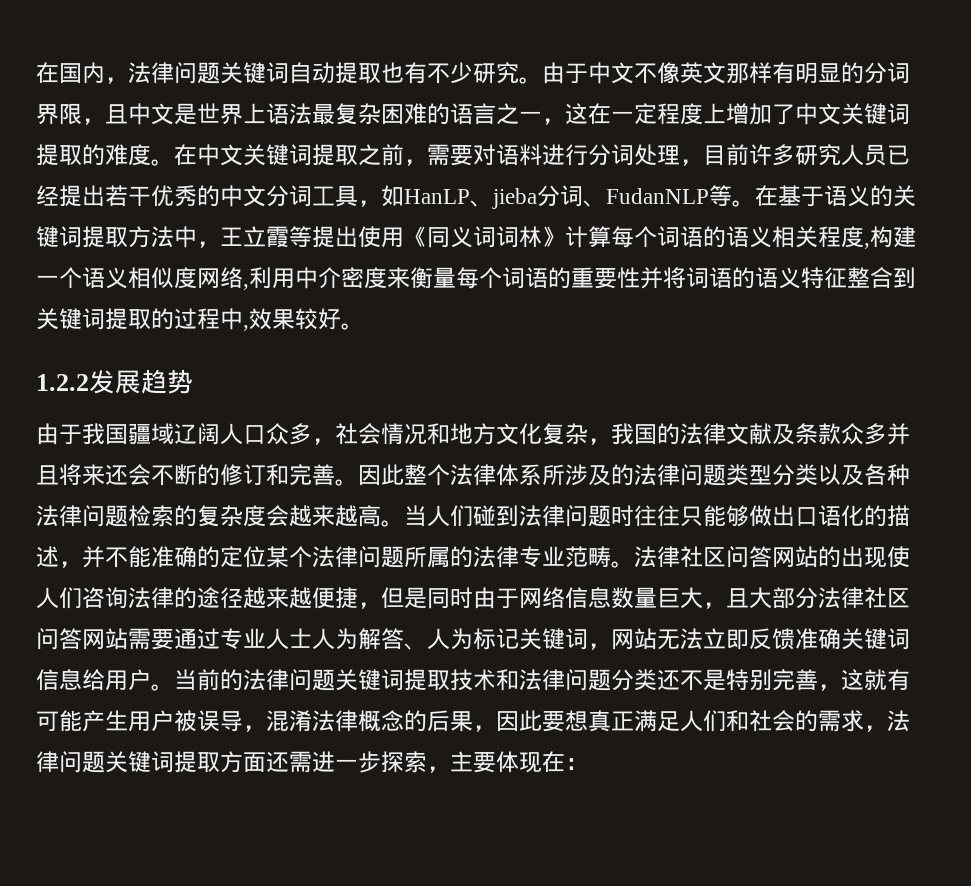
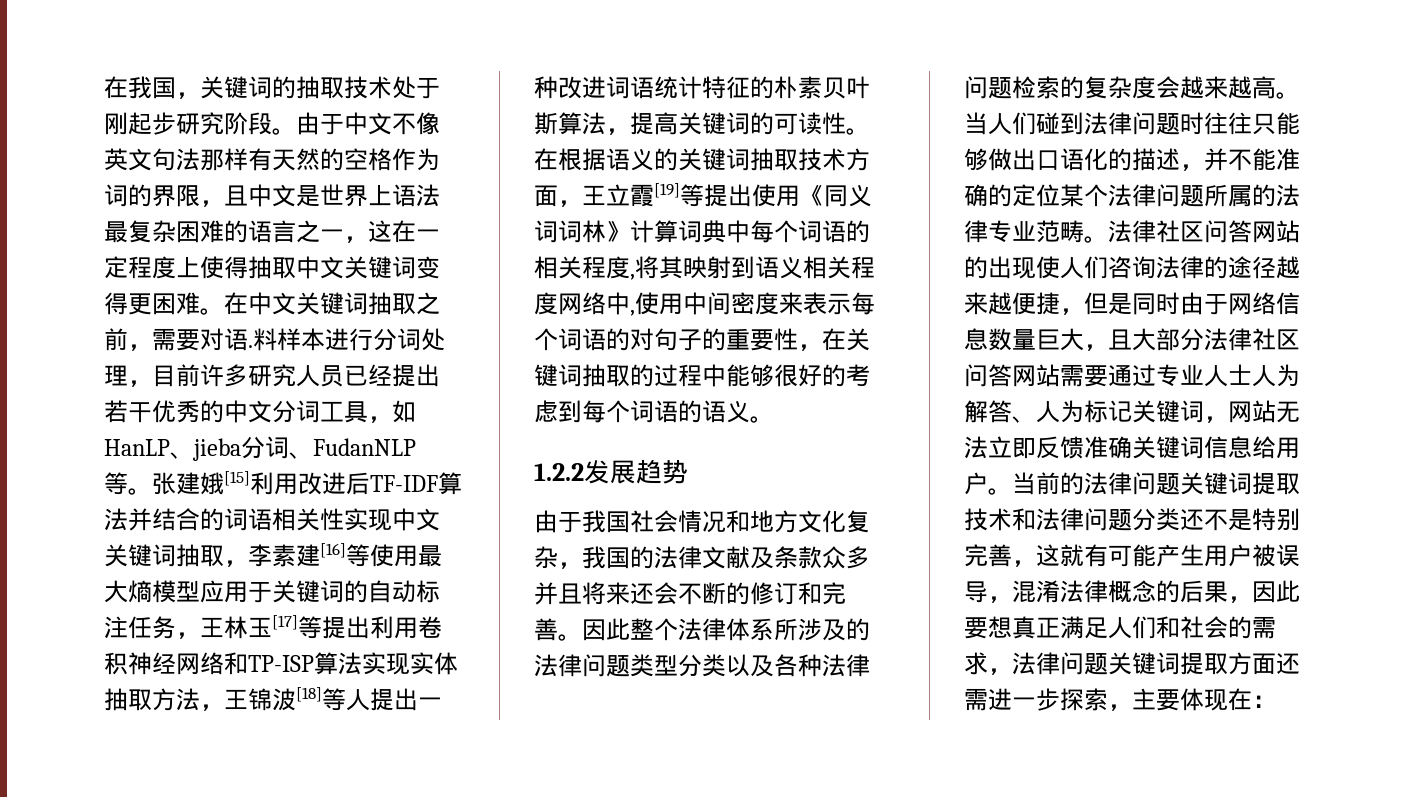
[36,62,519,84] 在国内，法律问题关键词自动提取也有不少研究 -> [104,76,440,99] [104,112,272,135] 在我国，关键词的抽取技术处于刚起步研究阶段
[726,62,910,84] 那样有明显的分词 -> [152,148,440,171] [104,184,152,207] 句法那样有天然的空格作为词的
[726,103,910,125] [36,144,151,166] 增加了中文关键词提取的难度 -> [200,256,440,279] [104,292,200,315] 使得抽取中文关键词变得更困难
[312,144,335,166] 提 -> [368,292,392,315] 抽
[519,144,542,166] 料 -> [248,328,325,351] .料样本
[755,185,916,207] [36,226,197,248] 在基于语义的关键词提取方法中 -> [152,471,462,495] [104,508,440,531] [104,543,442,567] [104,580,440,603] [104,615,442,639] [104,652,458,675] [104,687,442,711] [534,76,870,99] [534,112,870,135] [534,148,870,171] [534,185,558,207] 张建娥[15]利用改进后TF-IDF算法并结合的词语相关性实现中文关键词抽取，李素建[16]等使用最大熵模型应用于关键词的自动标注任务，王林玉[17]等提出利用卷积神经网络和TP-ISP算法实现实体抽取方法，王锦波[18]等人提出一种改进词语统计特征的朴素贝叶斯算法，提高关键词的可读性。在根据语义的关键词抽取技术方面
(289, 237) none -> [654,183,680,198] [19]
[611,226,916,249] [36,267,916,290] [36,308,341,331] 每个词语的语义相关程度,构建一个语义相似度网络,利用中介密度来衡量每个词语的重要性并将词语的语义特征整合到关键词提取的过程中,效果较好 -> [678,220,870,243] [534,256,875,280] [534,292,875,316] [534,328,870,351] [534,364,870,387] [534,400,750,423] 词典中每个词语的相关程度,将其映射到语义相关程度网络中,使用中间密度来表示每个词语的对句子的重要性，在关键词抽取的过程中能够很好的考虑到每个词语的语义
[128,423,335,445] 疆域辽阔人口众多， -> (630, 522) none

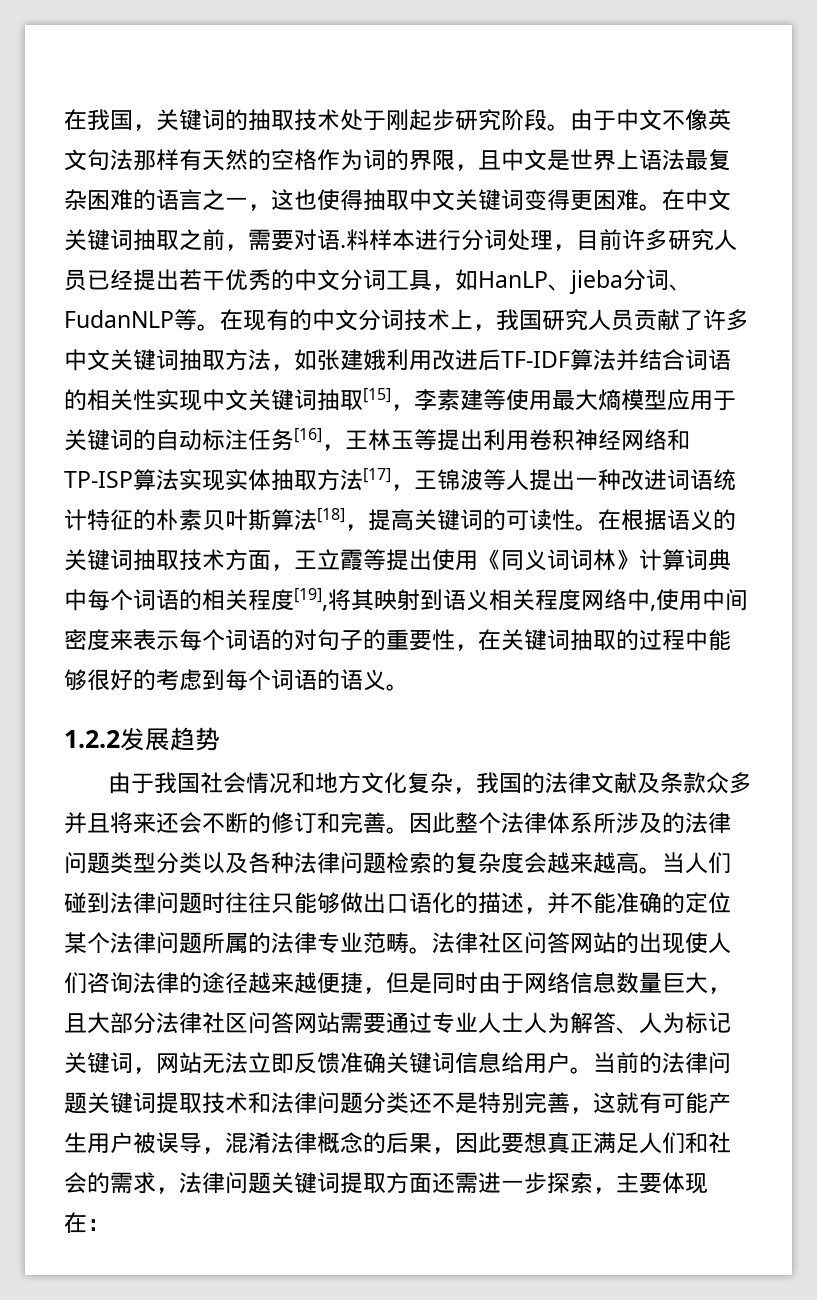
[392,220,440,243] [104,256,200,279] 在一定程度上 -> [294,189,317,210] 也
[152,471,250,495] 张建娥[15] -> [220,309,749,331] [64,349,386,371] 在现有的中文分词技术上，我国研究人员贡献了许多中文关键词抽取方法，如张建娥
[200,508,272,531] 的词语 -> [685,349,731,371] [64,389,87,411] 词语的
(224, 556) none -> [363,388,391,403] [15]
[320,543,346,558] [16] -> (483, 400) none
(176, 627) none -> [294,428,322,443] [16]
[272,615,298,630] [17] -> (414, 439) none
(200, 699) none -> [363,468,391,483] [17]
[296,687,322,702] [18] -> (483, 480) none
(606, 123) none -> [317,508,345,523] [18]
[654,183,680,198] [19] -> (363, 560) none
[630,274,635,280] , -> [294,588,328,611] [19],

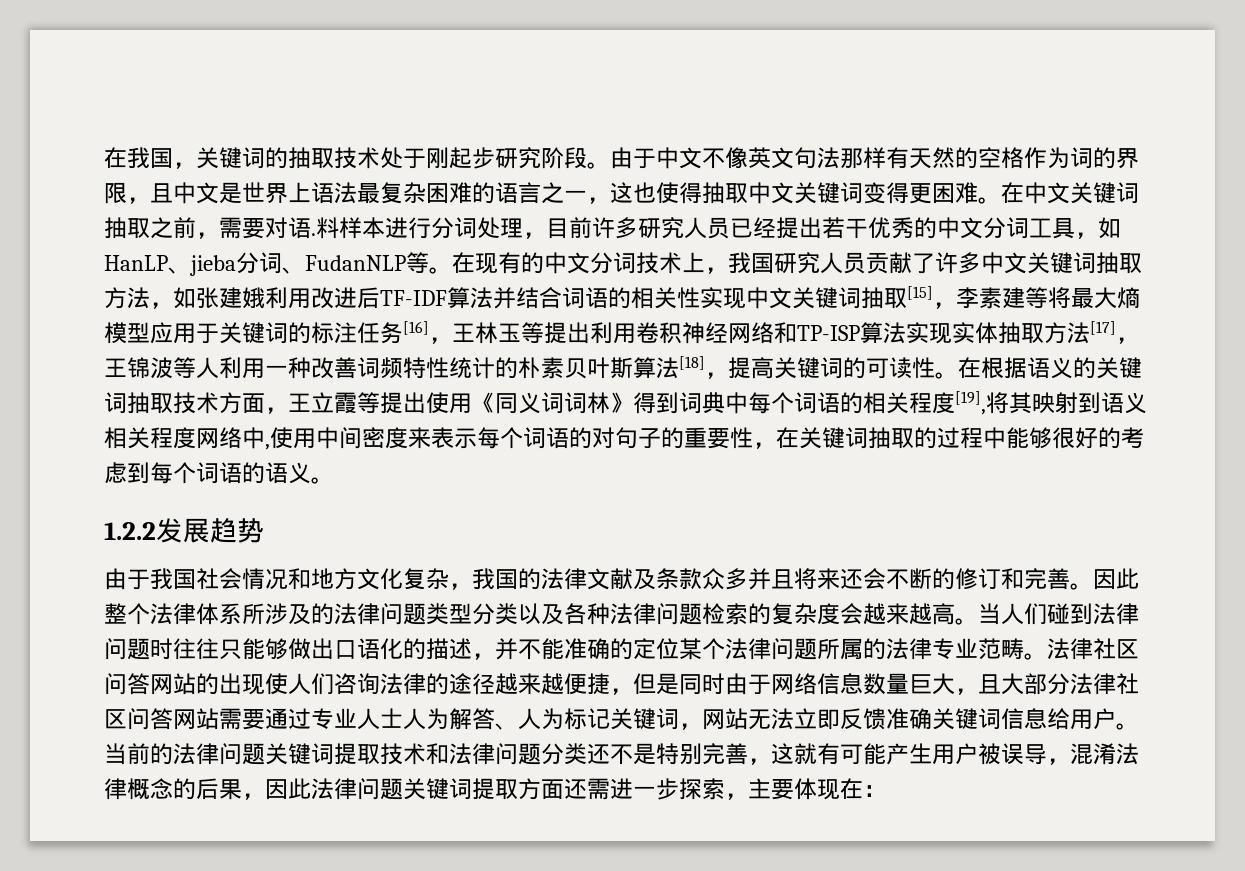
[506,389,552,411] 使用 -> [1048,287,1071,309] 将
[156,429,202,451] 自动 -> (311, 333) none
[529,469,736,491] [64,509,133,531] 提出一种改进词语统计特征 -> [219,357,495,379] 利用一种改善词频特性统计
[639,549,685,571] 计算 -> [633,392,679,414] 得到
[501,1132,731,1154] [64,1172,179,1194] 要想真正满足人们和社会的需求， -> (311, 788) none

